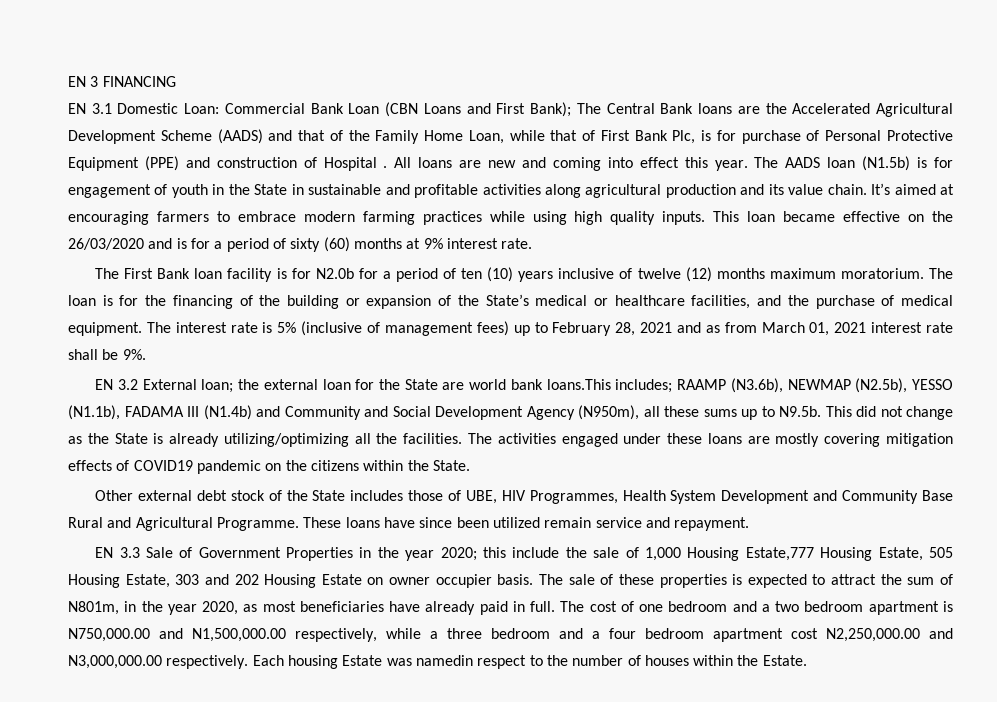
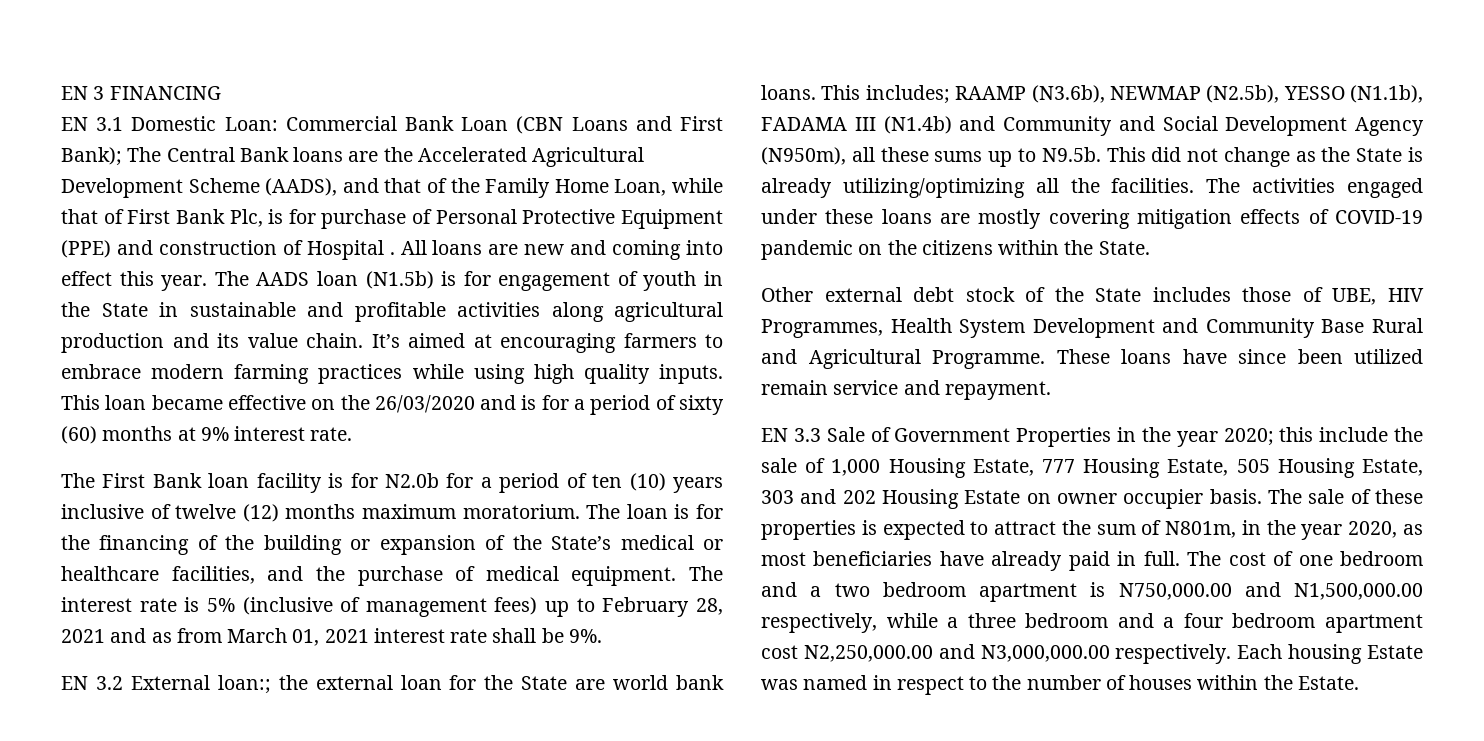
[217,129,263,144] (AADS) -> [265,178,338,196] (AADS),
[201,379,234,393] loan; -> [217,675,271,694] loan:;
[546,379,611,390] loans.This -> [761,85,861,100] loans. This
[133,460,193,471] COVID19 -> [1335,210,1423,224] COVID-19
[745,547,814,561] Estate,777 -> [972,459,1075,476] Estate, 777
[415,655,473,666] namedin -> [803,675,892,690] named in

